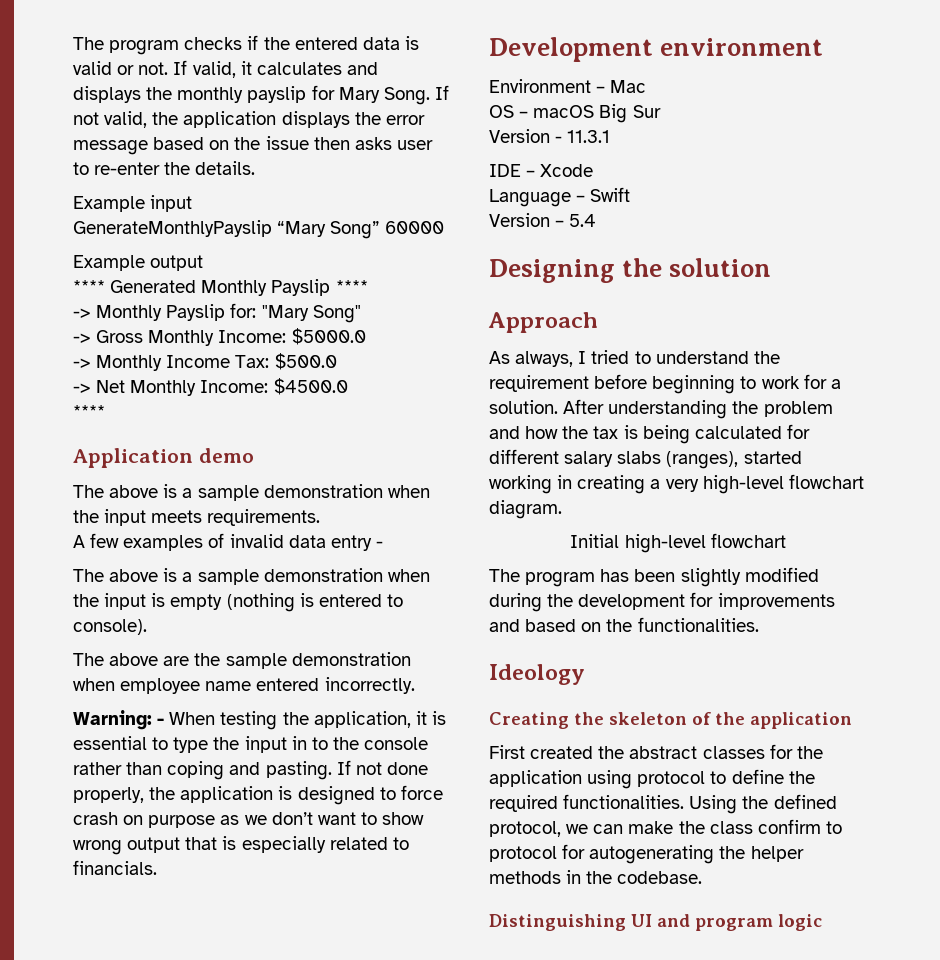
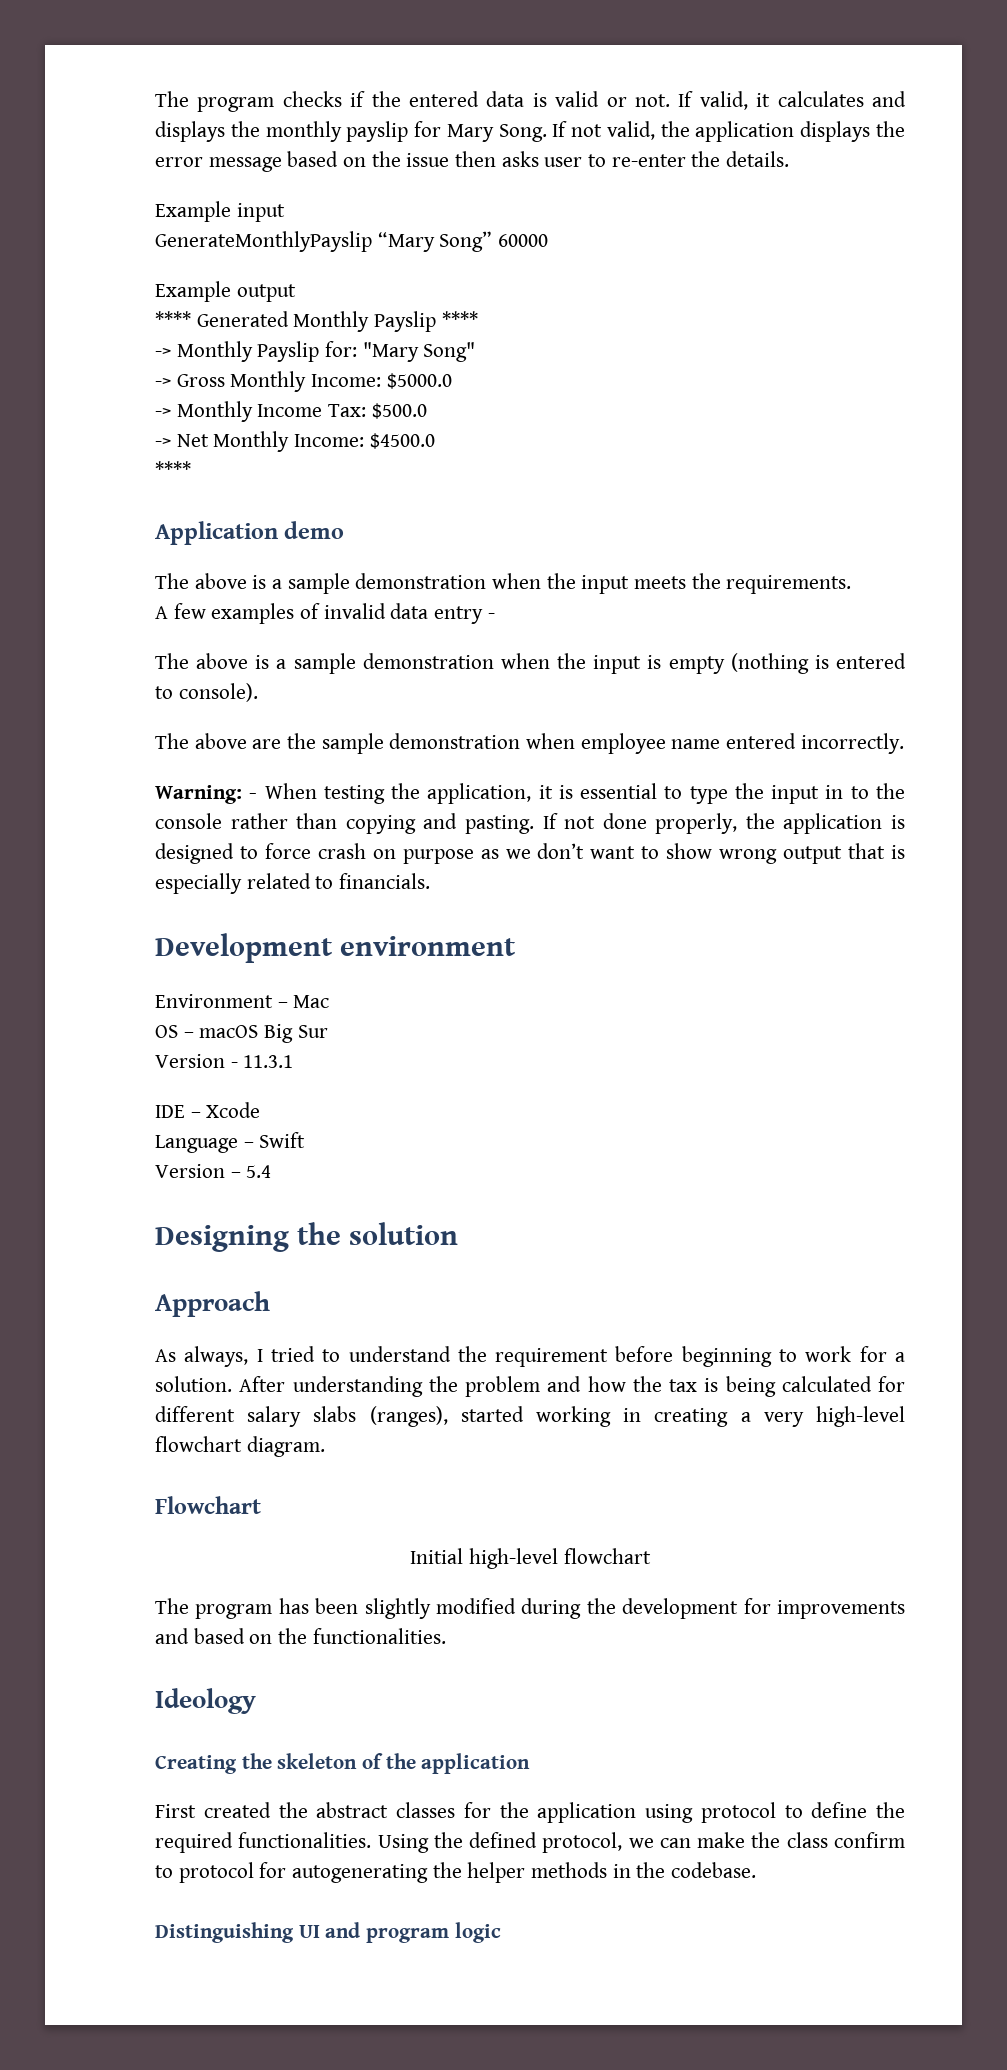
(203, 516) none -> [691,573,721,589] the
[167,761,225,780] coping -> [345,815,416,834] copying
(562, 509) none -> [155,1496,261,1514] // Flowchart

